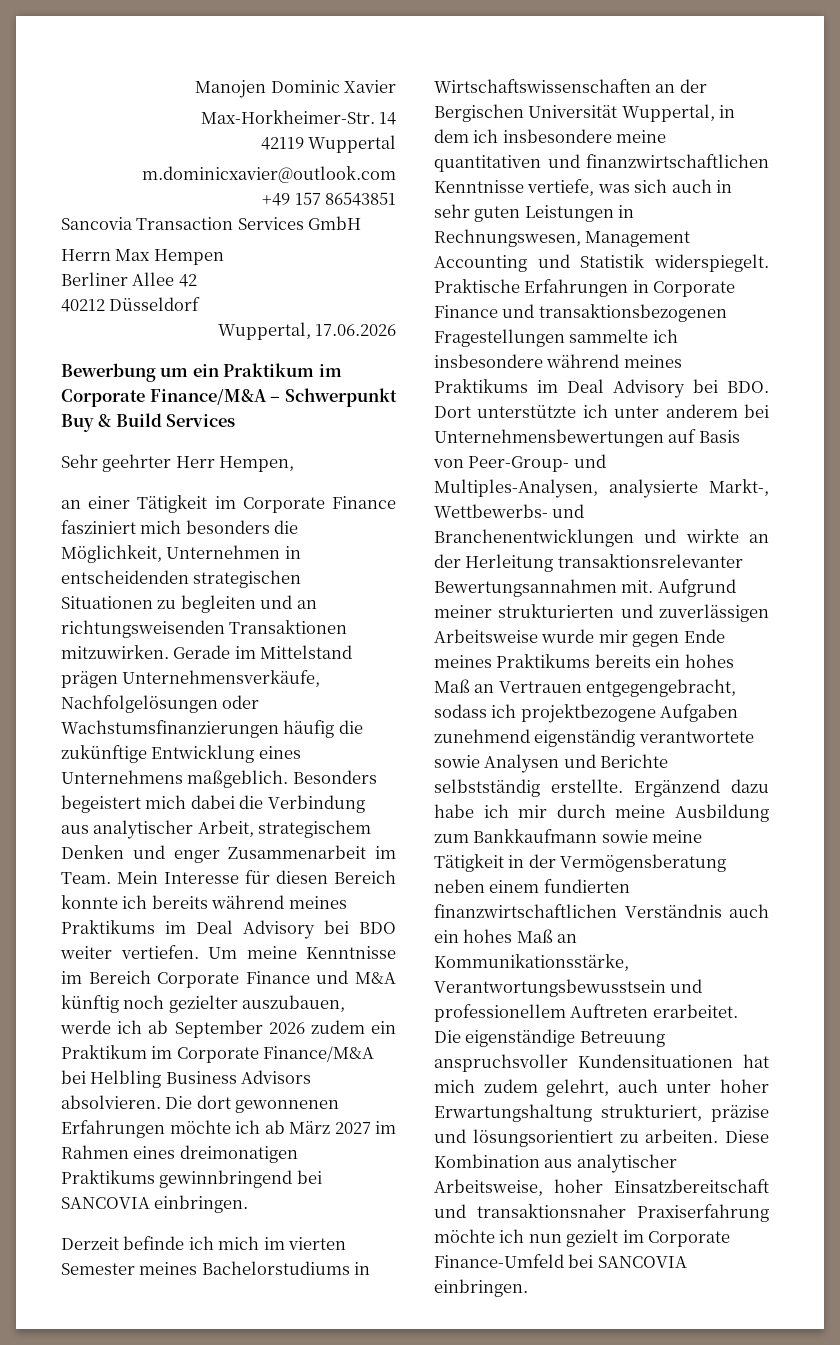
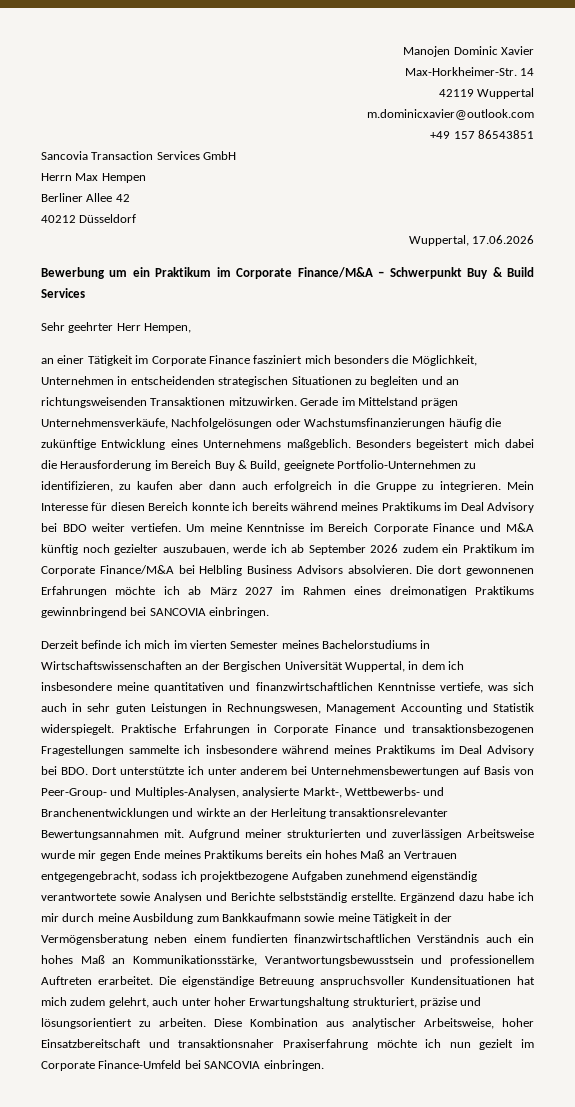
[267,795,365,813] [61,820,372,839] [61,845,396,863] [61,872,111,884] Verbindung aus analytischer Arbeit, strategischem Denken und enger Zusammenarbeit im Team. -> [60,460,477,471] [41,481,501,492] Herausforderung im Bereich Buy & Build, geeignete Portfolio-Unternehmen zu identifizieren, zu kaufen aber dann auch erfolgreich in die Gruppe zu integrieren.

